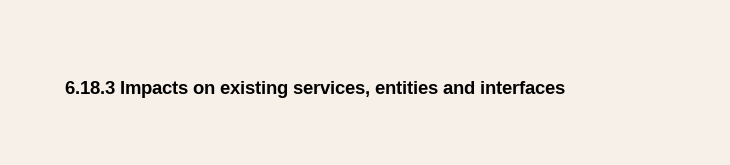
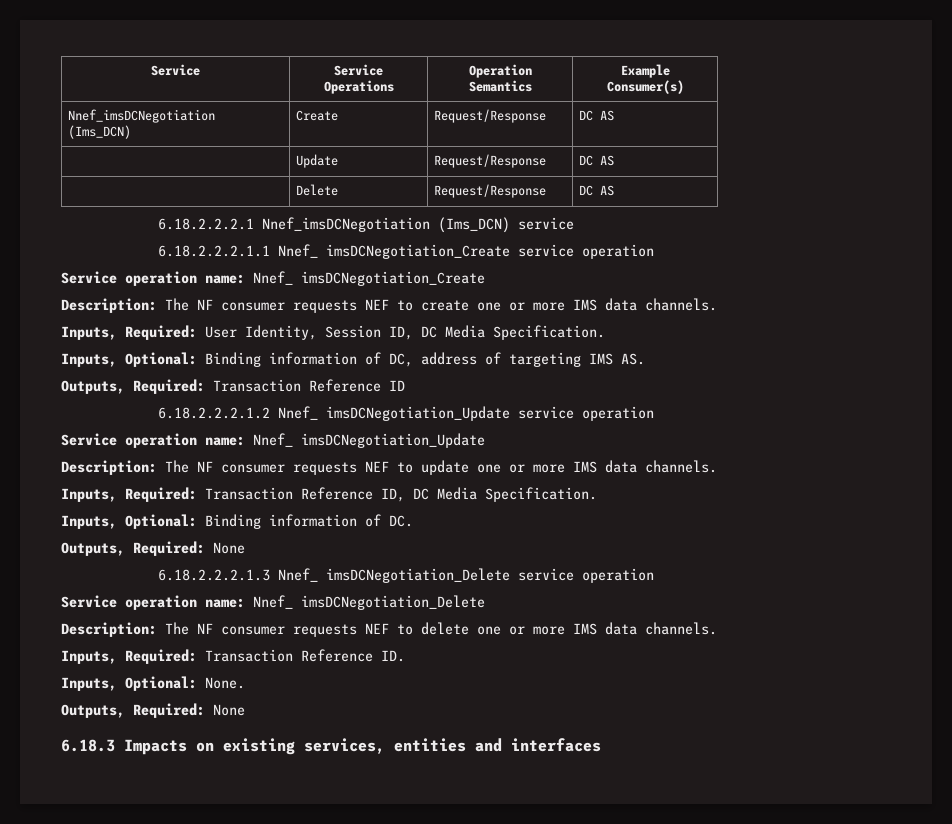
(65, 87) none -> [151,64,200,76] [334,64,383,76] [323,80,394,94] [468,64,532,78] [468,80,532,92] [620,64,670,78] [606,80,684,94] [67,109,215,123] [67,125,131,139] [295,110,338,121] [433,109,546,123] [578,110,614,121] [295,154,338,168] [433,154,546,168] [578,155,614,166] [295,184,338,196] [433,184,546,198] [578,185,614,196] [158,217,575,233] [158,244,655,259] [61,271,485,286] [61,298,717,313] [61,325,605,340] [61,352,645,367] [61,379,405,394] [158,406,655,421] [61,433,485,448] [61,460,717,475] [61,487,597,502] [61,514,413,529] [61,541,245,556] [158,568,655,583] [61,595,485,610] [61,622,717,637] [61,649,405,664] [61,676,245,691] [61,703,245,718] Service | Service Operations | Operation Semantics | Example Consumer(s) // Nnef_imsDCNegotiation (Ims_DCN) | Create | Request/Response | DC AS // | Update | Request/Response | DC AS // | Delete | Request/Response | DC AS // 6.18.2.2.2.1 Nnef_imsDCNegotiation (Ims_DCN) service // 6.18.2.2.2.1.1 Nnef_ imsDCNegotiation_Create service operation // Service operation name: Nnef_ imsDCNegotiation_Create // Description: The NF consumer requests NEF to create one or more IMS data channels. // Inputs, Required: User Identity, Session ID, DC Media Specification. // Inputs, Optional: Binding information of DC, address of targeting IMS AS. // Outputs, Required: Transaction Reference ID // 6.18.2.2.2.1.2 Nnef_ imsDCNegotiation_Update service operation // Service operation name: Nnef_ imsDCNegotiation_Update // Description: The NF consumer requests NEF to update one or more IMS data channels. // Inputs, Required: Transaction Reference ID, DC Media Specification. // Inputs, Optional: Binding information of DC. // Outputs, Required: None // 6.18.2.2.2.1.3 Nnef_ imsDCNegotiation_Delete service operation // Service operation name: Nnef_ imsDCNegotiation_Delete // Description: The NF consumer requests NEF to delete one or more IMS data channels. // Inputs, Required: Transaction Reference ID. // Inputs, Optional: None. // Outputs, Required: None //

